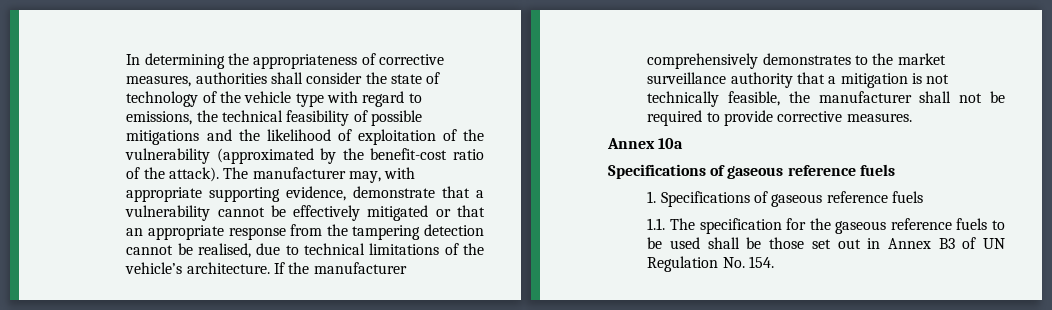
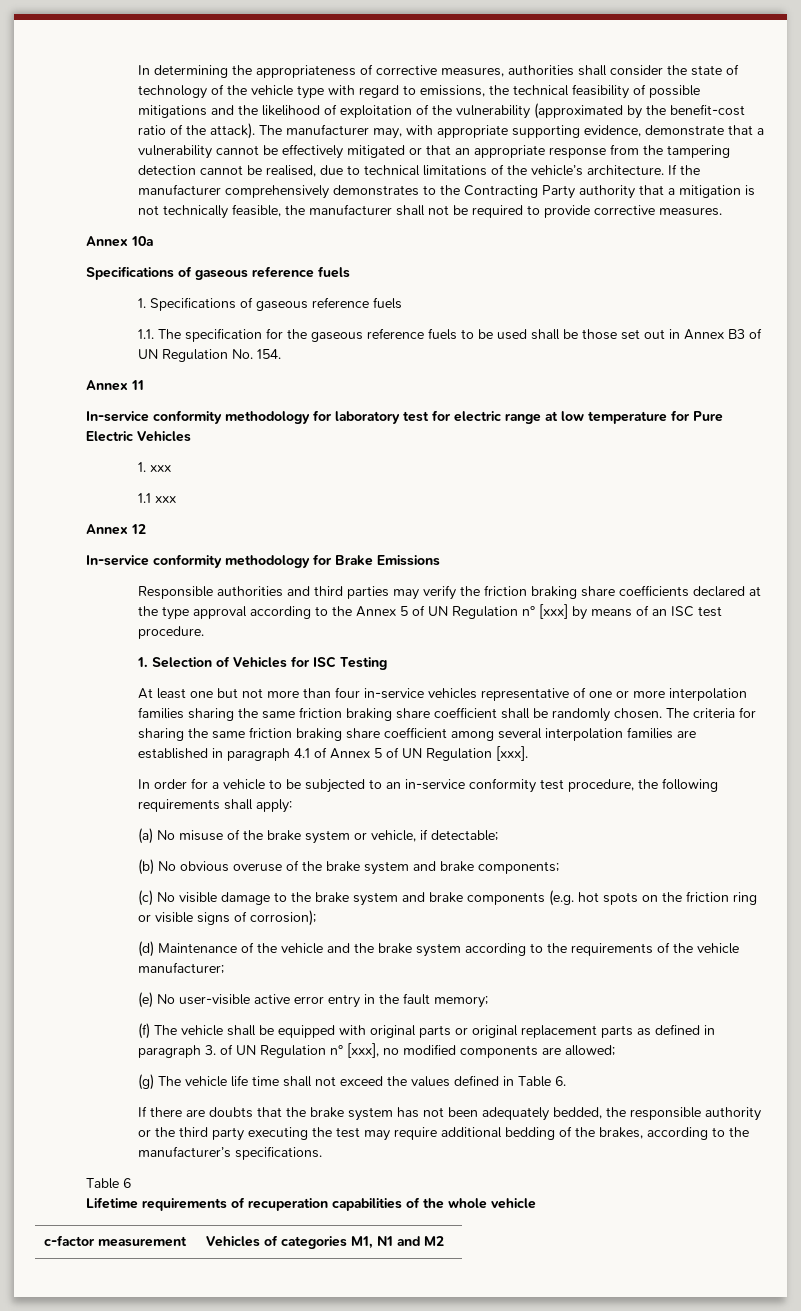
[897,53,946,65] [647,72,727,84] market surveillance -> [463,185,575,199] Contracting Party
(775, 262) none -> [86,380,145,391] [86,410,724,424] [86,431,192,442] [137,462,171,472] [137,493,176,503] [86,524,147,535] [86,554,441,568] [137,585,761,600] [137,604,722,620] [137,626,204,639] [136,656,387,670] [137,687,747,701] [137,707,756,722] [137,727,696,741] [137,746,528,761] [137,778,718,793] [137,799,292,813] [137,828,498,844] [137,859,559,875] [137,890,757,906] [137,910,316,926] [137,941,739,957] [137,962,224,974] [137,992,488,1008] [137,1023,715,1039] [137,1043,615,1058] [137,1074,566,1090] [137,1106,761,1121] [137,1126,749,1141] [137,1146,322,1160] [86,1178,132,1189] [86,1197,537,1211] [44,1235,188,1247] [206,1235,445,1249] // Annex 11 // In-service conformity methodology for laboratory test for electric range at low temperature for Pure Electric Vehicles // 1. xxx // 1.1 xxx // Annex 12 // In-service conformity methodology for Brake Emissions // Responsible authorities and third parties may verify the friction braking share coefficients declared at the type approval according to the Annex 5 of UN Regulation n° [xxx] by means of an ISC test procedure. // 1. Selection of Vehicles for ISC Testing // At least one but not more than four in-service vehicles representative of one or more interpolation families sharing the same friction braking share coefficient shall be randomly chosen. The criteria for sharing the same friction braking share coefficient among several interpolation families are established in paragraph 4.1 of Annex 5 of UN Regulation [xxx]. // In order for a vehicle to be subjected to an in-service conformity test procedure, the following requirements shall apply: // (a) No misuse of the brake system or vehicle, if detectable; // (b) No obvious overuse of the brake system and brake components; // (c) No visible damage to the brake system and brake components (e.g. hot spots on the friction ring or visible signs of corrosion); // (d) Maintenance of the vehicle and the brake system according to the requirements of the vehicle manufacturer; // (e) No user-visible active error entry in the fault memory; // (f) The vehicle shall be equipped with original parts or original replacement parts as defined in paragraph 3. of UN Regulation n° [xxx], no modified components are allowed; // (g) The vehicle life time shall not exceed the values defined in Table 6. // If there are doubts that the brake system has not been adequately bedded, the responsible authority or the third party executing the test may require additional bedding of the brakes, according to the manufacturer’s specifications. // Table 6 // Lifetime requirements of recuperation capabilities of the whole vehicle // c-factor measurement | Vehicles of categories M1, N1 and M2

